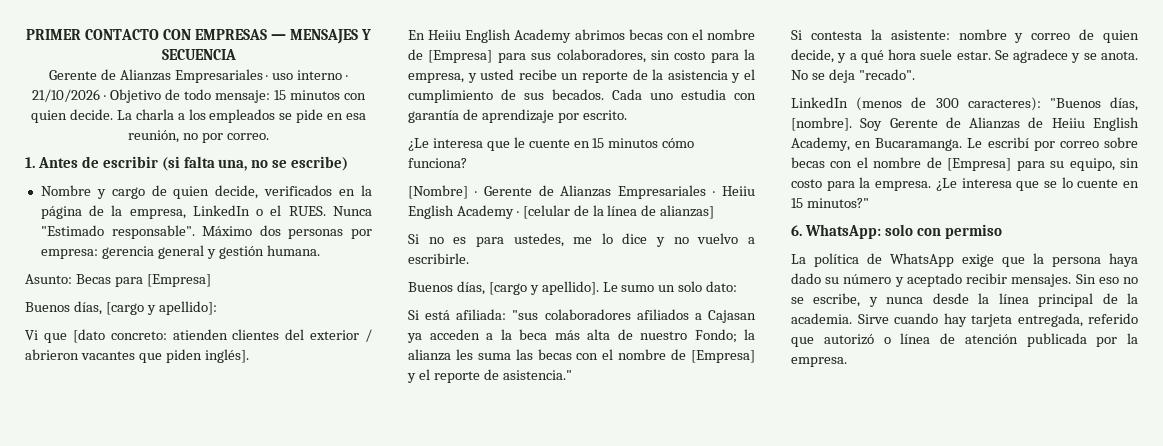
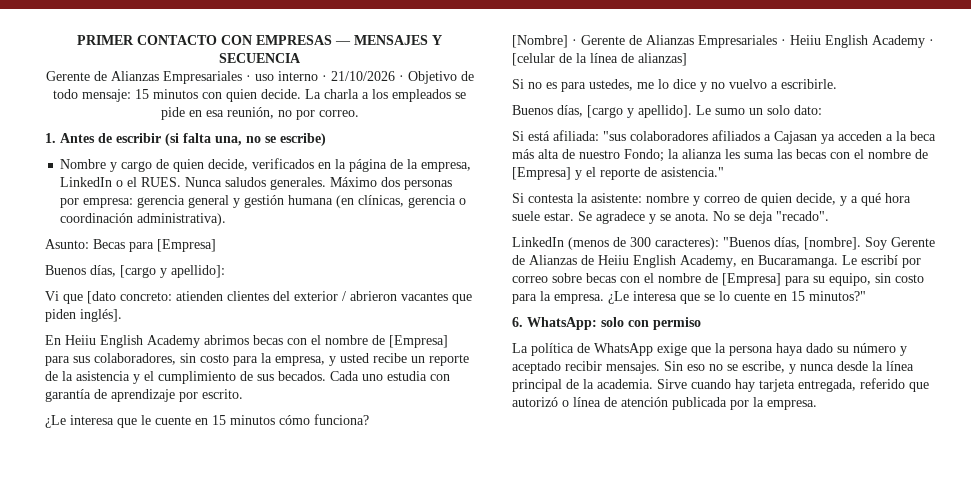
[40,225,195,239] "Estimado responsable". -> [225,177,327,190] saludos generales.
[266,245,320,256] humana. -> [288,195,467,208] [60,213,227,226] humana (en clínicas, gerencia o coordinación administrativa).

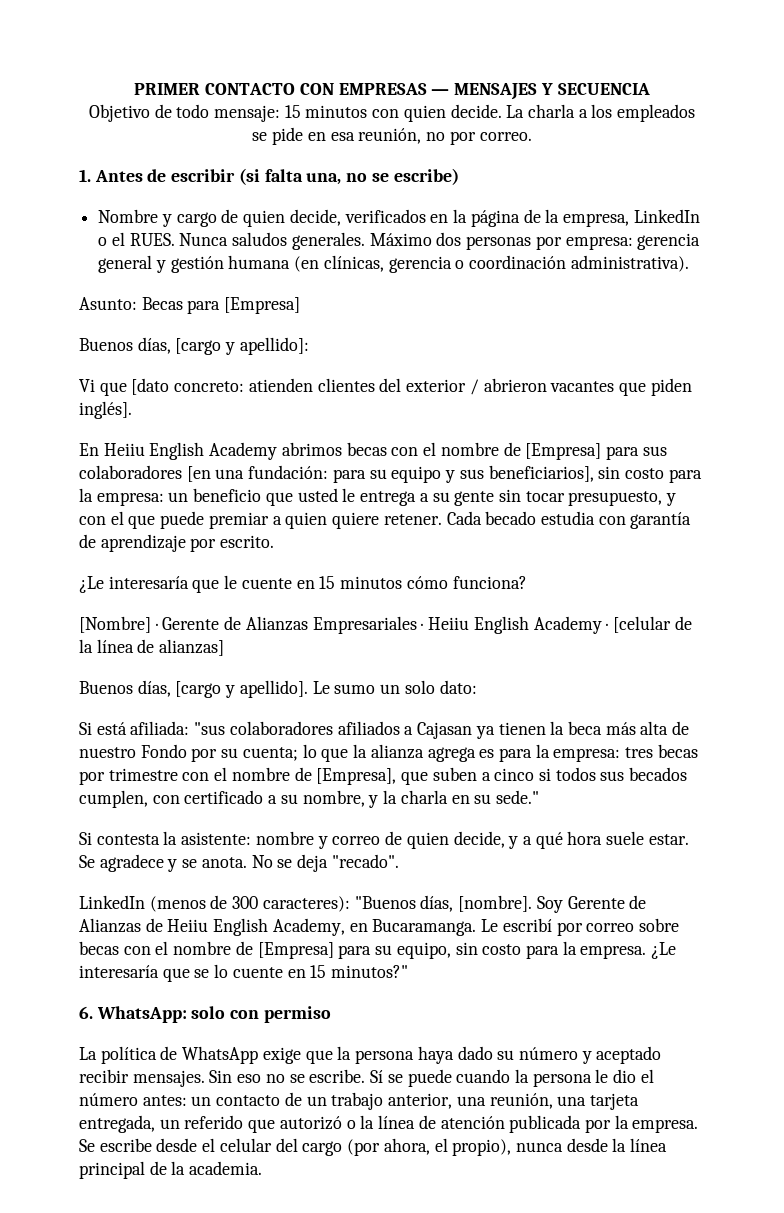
[45,71,404,84] Gerente de Alianzas Empresariales · uso interno · 21/10/2026 · -> (650, 89) none
[94,353,469,366] [45,371,383,384] colaboradores, sin costo para la empresa, y usted recibe un reporte de la asistencia y el cumplimiento de sus becados. Cada uno -> [79,465,702,483] [79,488,677,506] [79,511,537,529] colaboradores [en una fundación: para su equipo y sus beneficiarios], sin costo para la empresa: un beneficio que usted le entrega a su gente sin tocar presupuesto, y con el que puede premiar a quien quiere retener. Cada becado
[70,415,114,425] interesa -> [108,576,189,589] interesaría
[512,79,837,92] // Si no es para ustedes, me lo dice y no vuelvo a escribirle. -> (225, 647) none
[838,131,893,141] acceden a -> [498,722,546,735] tienen
[624,149,928,162] [512,167,724,180] Fondo; la alianza les suma las becas con el nombre de [Empresa] y el reporte de asistencia." -> [140,744,698,762] [79,767,688,785] [79,790,539,808] Fondo por su cuenta; lo que la alianza agrega es para la empresa: tres becas por trimestre con el nombre de [Empresa], que suben a cinco si todos sus becados cumplen, con certificado a su nombre, y la charla en su sede."
[633,291,677,301] interesa -> [79,965,159,978] interesaría
[742,361,796,374] escribe, y -> [309,1069,654,1087] [79,1092,639,1110] [79,1115,699,1133] [79,1138,512,1156] escribe. Sí se puede cuando la persona le dio el número antes: un contacto de un trabajo anterior, una reunión, una tarjeta entregada, un referido que autorizó o la línea de atención publicada por la empresa. Se escribe desde el celular del cargo (por ahora, el propio),
[657,378,929,392] [512,397,817,410] Sirve cuando hay tarjeta entregada, referido que autorizó o línea de atención publicada por la empresa. -> (263, 1168) none

